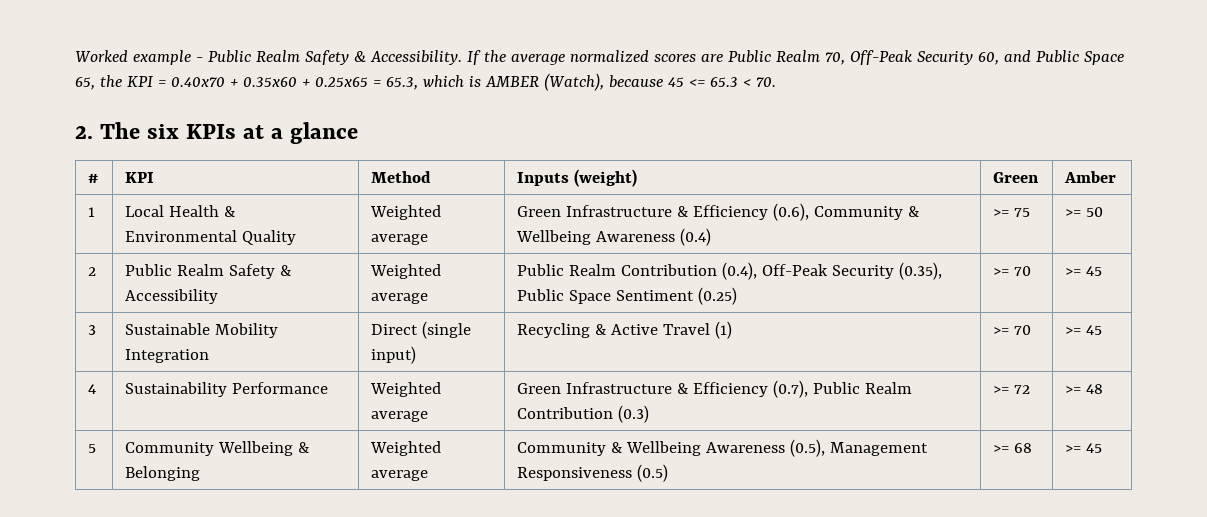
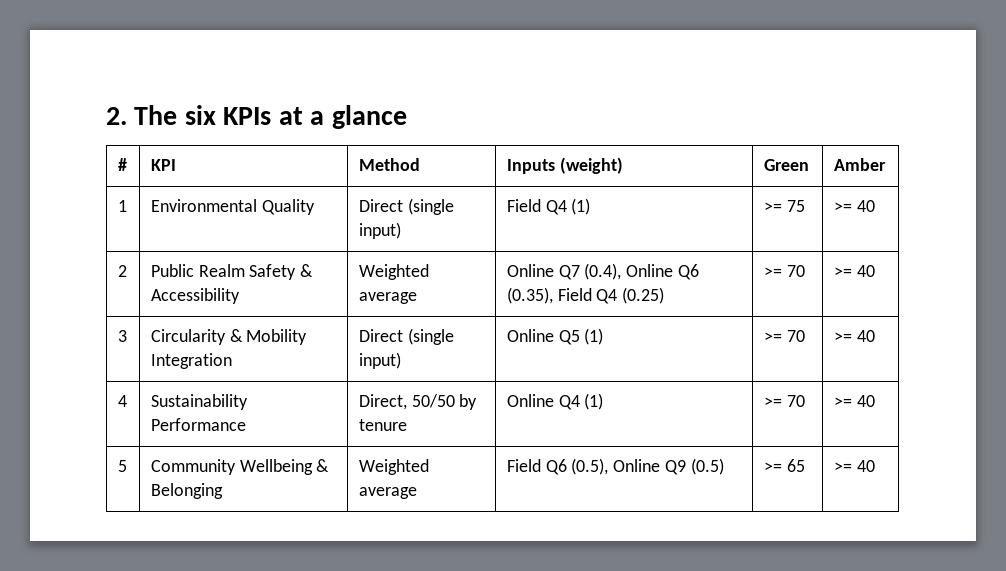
[75,50,1124,65] [75,73,776,91] Worked example - Public Realm Safety & Accessibility. If the average normalized scores are Public Realm 70, Off-Peak Security 60, and Public Space 65, the KPI = 0.40x70 + 0.35x60 + 0.25x65 = 65.3, which is AMBER (Watch), because 45 <= 65.3 < 70. // -> (106, 116) none
[125,205,236,217] Local Health & -> (127, 206) none
[370,205,442,220] [371,234,429,245] [517,203,920,221] [516,228,712,246] Weighted average | Green Infrastructure & Efficiency (0.6), Community & Wellbeing Awareness (0.4) -> [358,198,454,215] [358,222,401,239] [506,198,591,215] Direct (single input) | Field Q4 (1)
[1086,207,1104,217] 50 -> [856,200,875,212] 40
[517,262,943,280] [517,289,695,304] Public Realm Contribution (0.4), Off-Peak Security (0.35), Public Space Sentiment -> [506,263,699,280] [506,287,618,304] Online Q7 (0.4), Online Q6 (0.35), Field Q4
[1086,266,1103,276] 45 -> [856,265,875,277] 40
[125,323,211,335] Sustainable -> [150,329,243,345] Circularity &
[517,321,733,339] [993,325,1032,335] [1065,325,1103,335] Recycling & Active Travel (1) | >= 70 | >= 45 -> [506,328,604,345] [763,330,805,342] [833,330,875,342] Online Q5 (1) | >= 70 | >= 40
[370,382,442,397] [371,411,429,422] [517,380,913,398] [517,405,650,423] [993,385,1031,394] [1065,384,1104,394] Weighted average | Green Infrastructure & Efficiency (0.7), Public Realm Contribution (0.3) | >= 72 | >= 48 -> [358,394,478,410] [358,419,407,431] [506,393,604,410] [763,395,805,407] [833,395,875,407] Direct, 50/50 by tenure | Online Q4 (1) | >= 70 | >= 40
[517,439,929,457] [517,467,633,481] Community & Wellbeing Awareness (0.5), Management Responsiveness -> [506,458,686,475] Field Q6 (0.5), Online Q9
[1014,443,1033,453] [1065,443,1103,453] 68 | >= 45 -> [786,459,805,472] [833,460,875,472] 65 | >= 40

